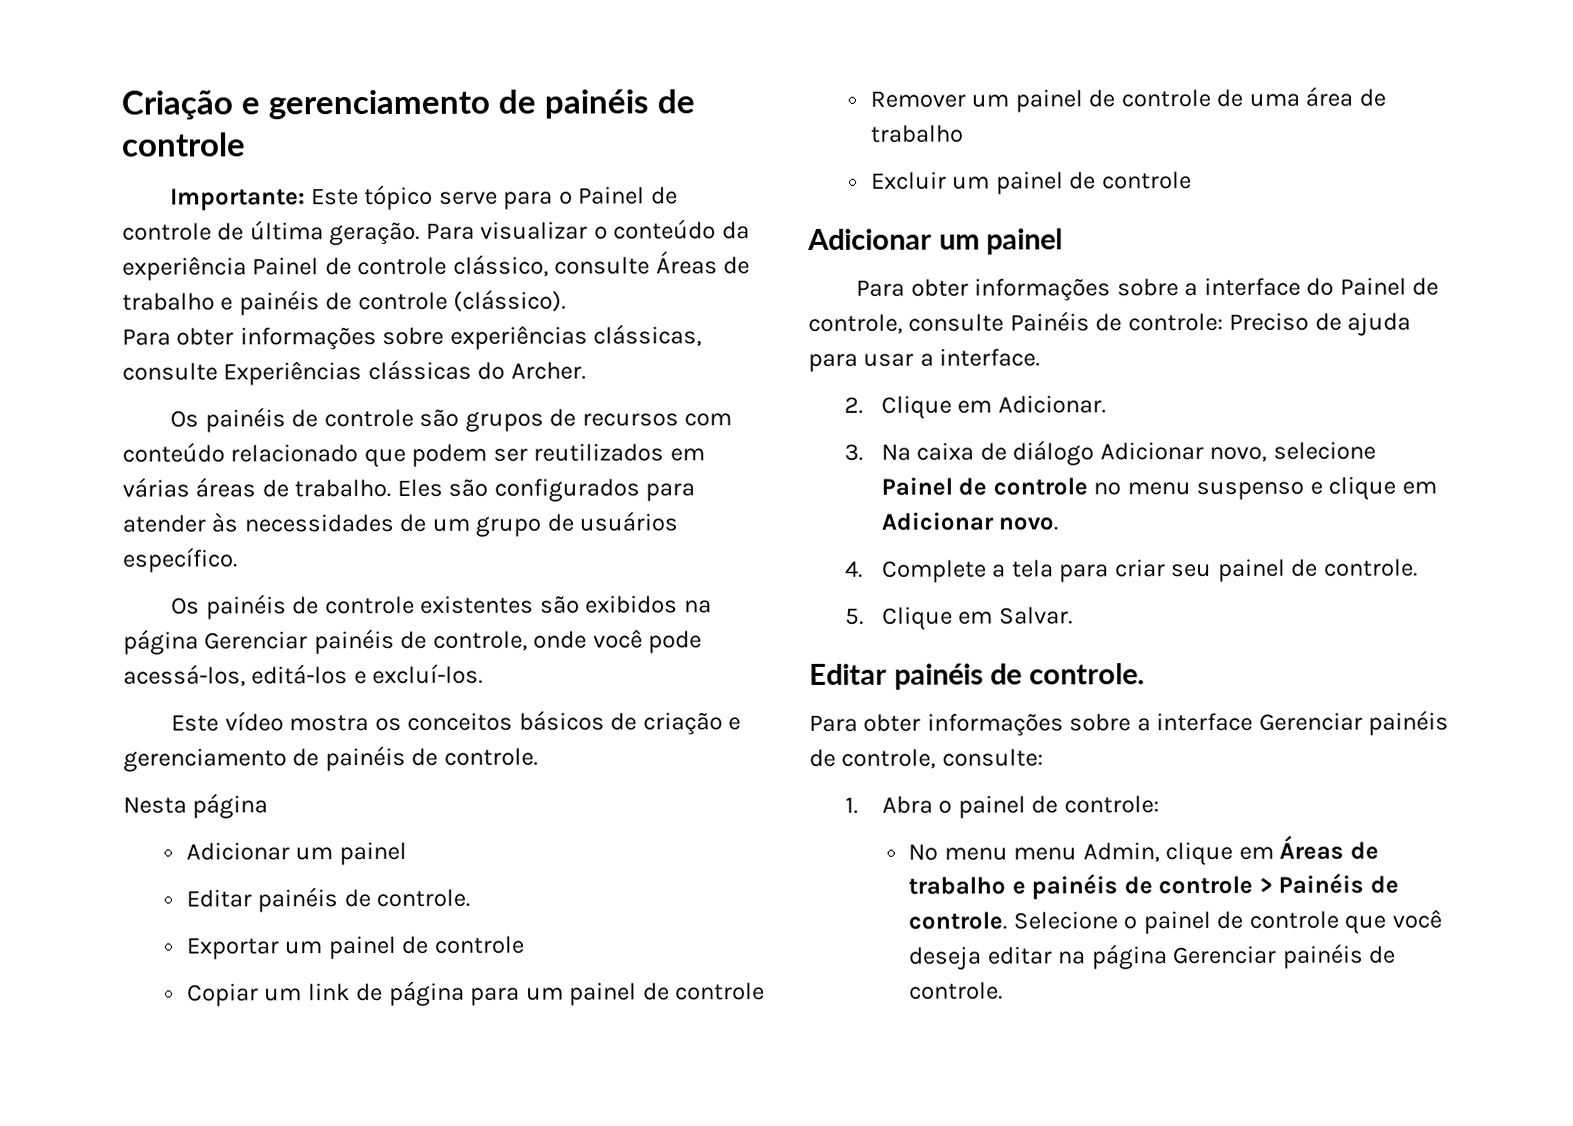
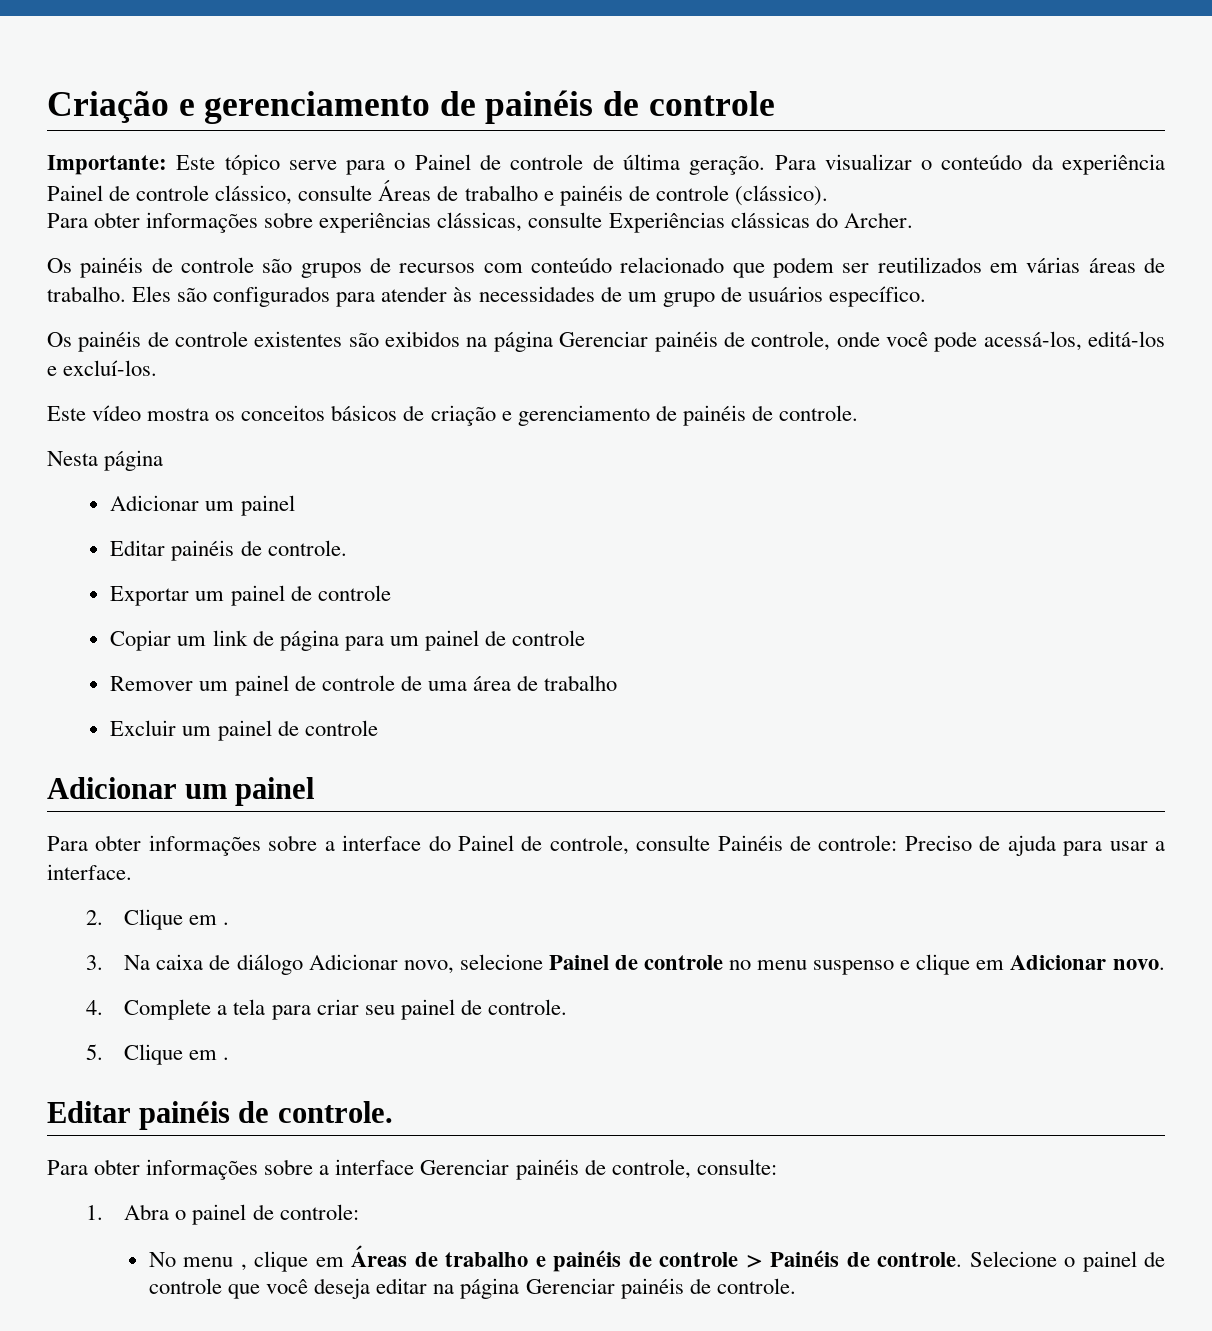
[997,395,1106,414] Adicionar. -> [223,922,230,925] .
[998,606,1073,625] Salvar. -> [223,1057,230,1060] .
[1013,842,1160,863] menu Admin, -> [240,1264,247,1271] ,

